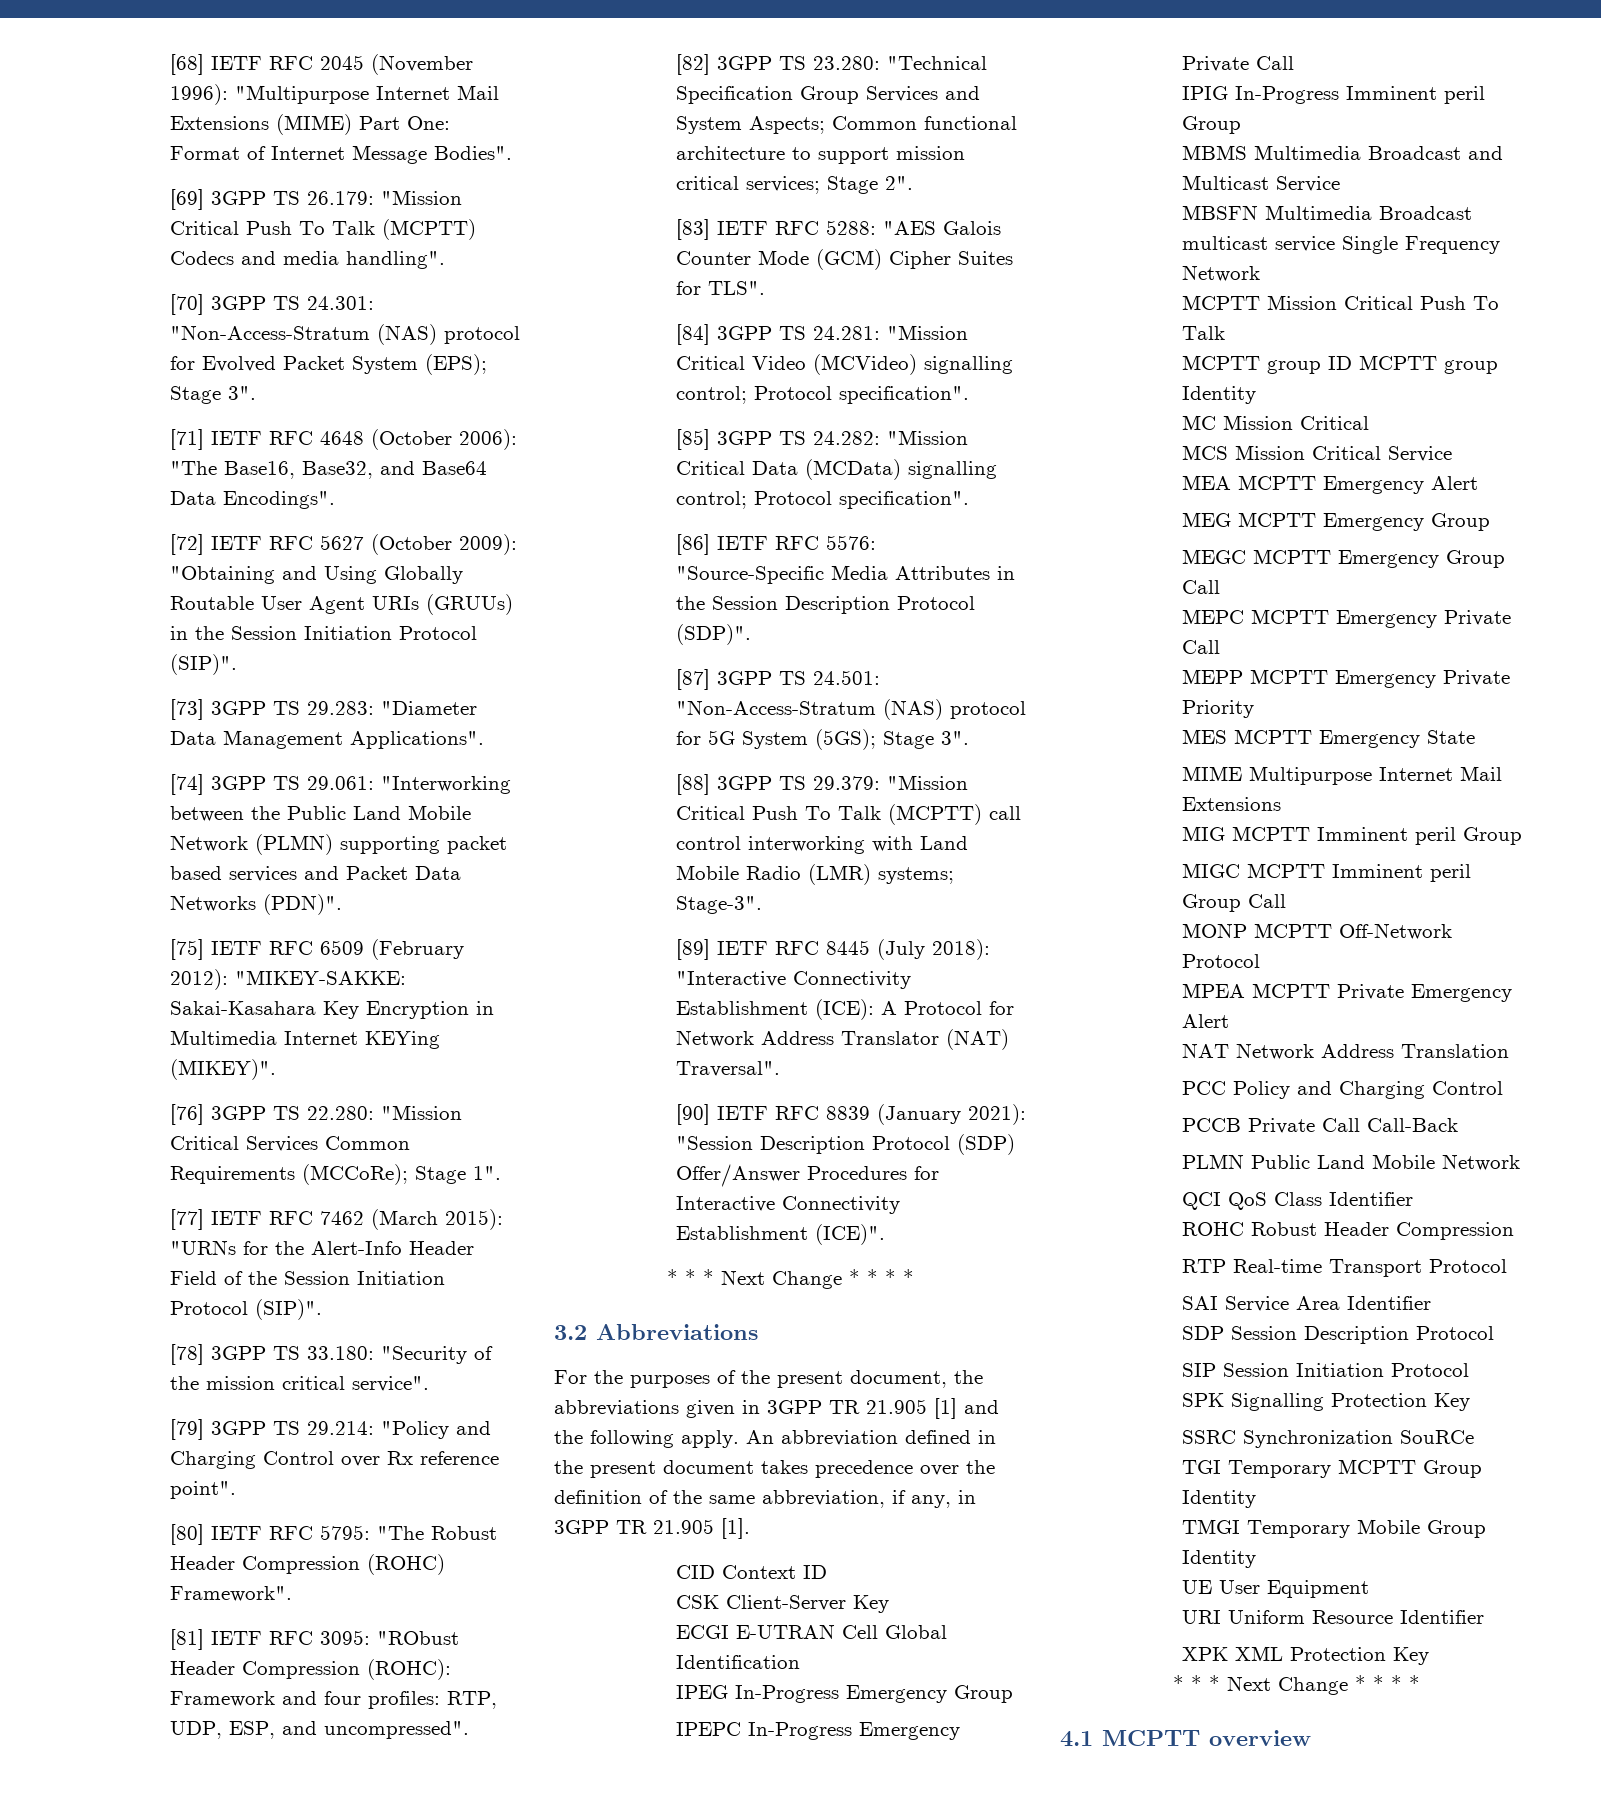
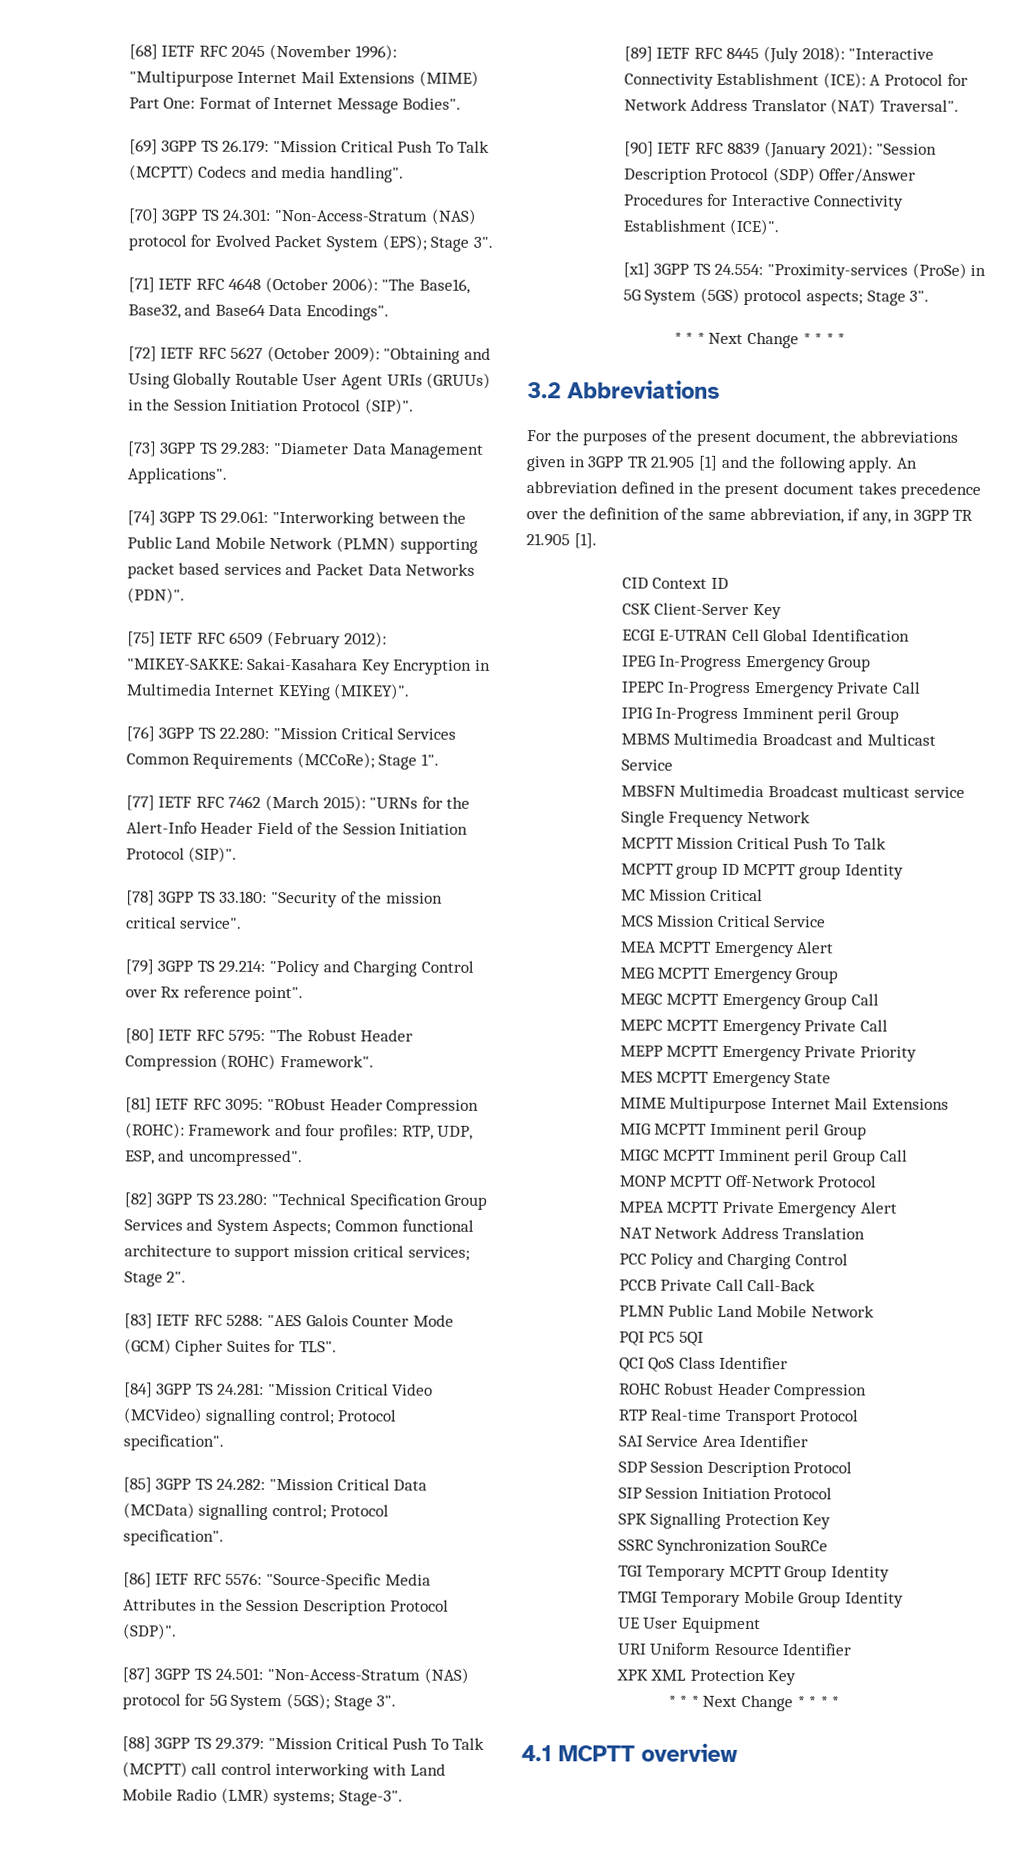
(885, 1234) none -> [622,262,987,280] [622,287,930,306] // [x1] 3GPP TS 24.554: "Proximity-services (ProSe) in 5G System (5GS) protocol aspects; Stage 3".
(1520, 1162) none -> [618,1331,704,1346] // PQI PC5 5QI

